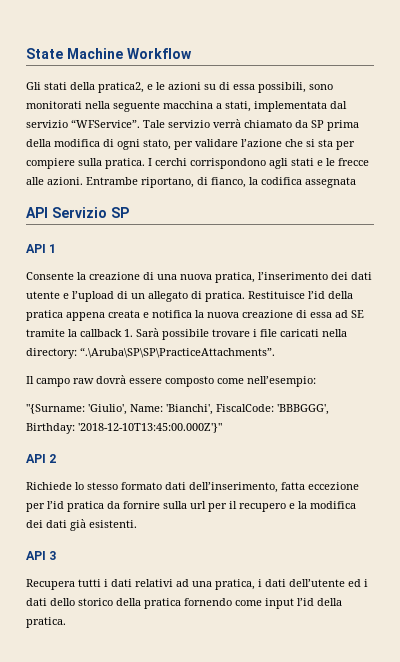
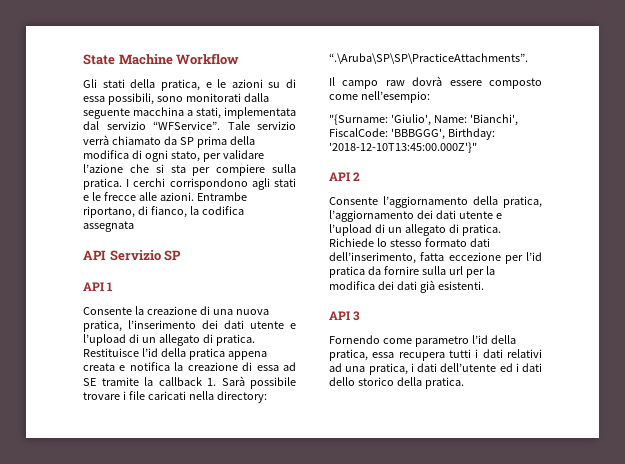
[98,82,144,93] pratica2, -> [160,79,200,91] pratica,
[85,101,110,109] nella -> [243,93,269,102] dalla
[207,312,239,318] nuova -> (184, 366) none
(57, 458) none -> [329,196,542,208] [329,210,502,222] [329,224,501,236] Consente l’aggiornamento della pratica, l’aggiornamento dei dati utente e l’upload di un allegato di pratica.
[229,501,295,512] il recupero e -> (484, 273) none
[26,579,75,590] Recupera -> [329,335,516,347] [329,349,445,361] Fornendo come parametro l’id della pratica, essa recupera
[144,598,342,609] pratica fornendo come input l’id della -> (422, 381) none

